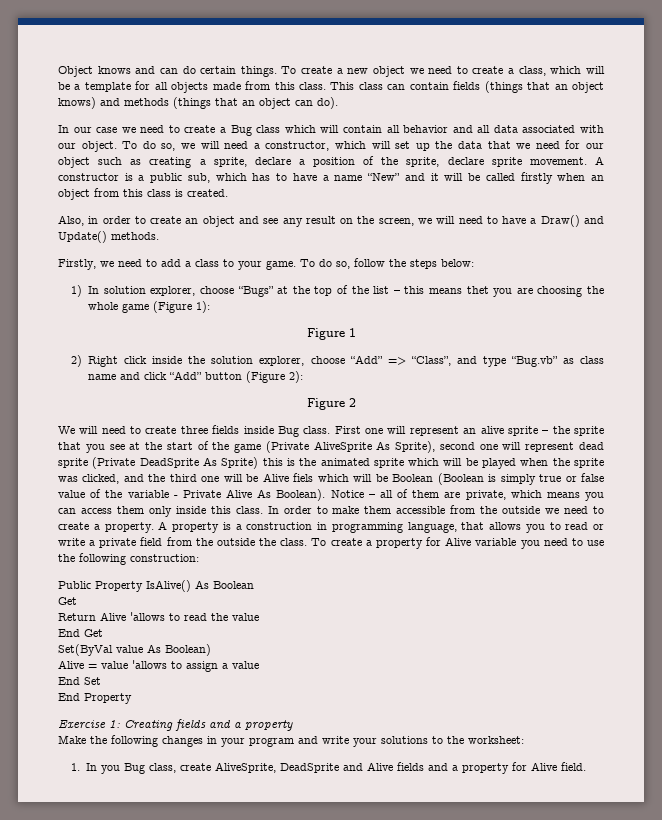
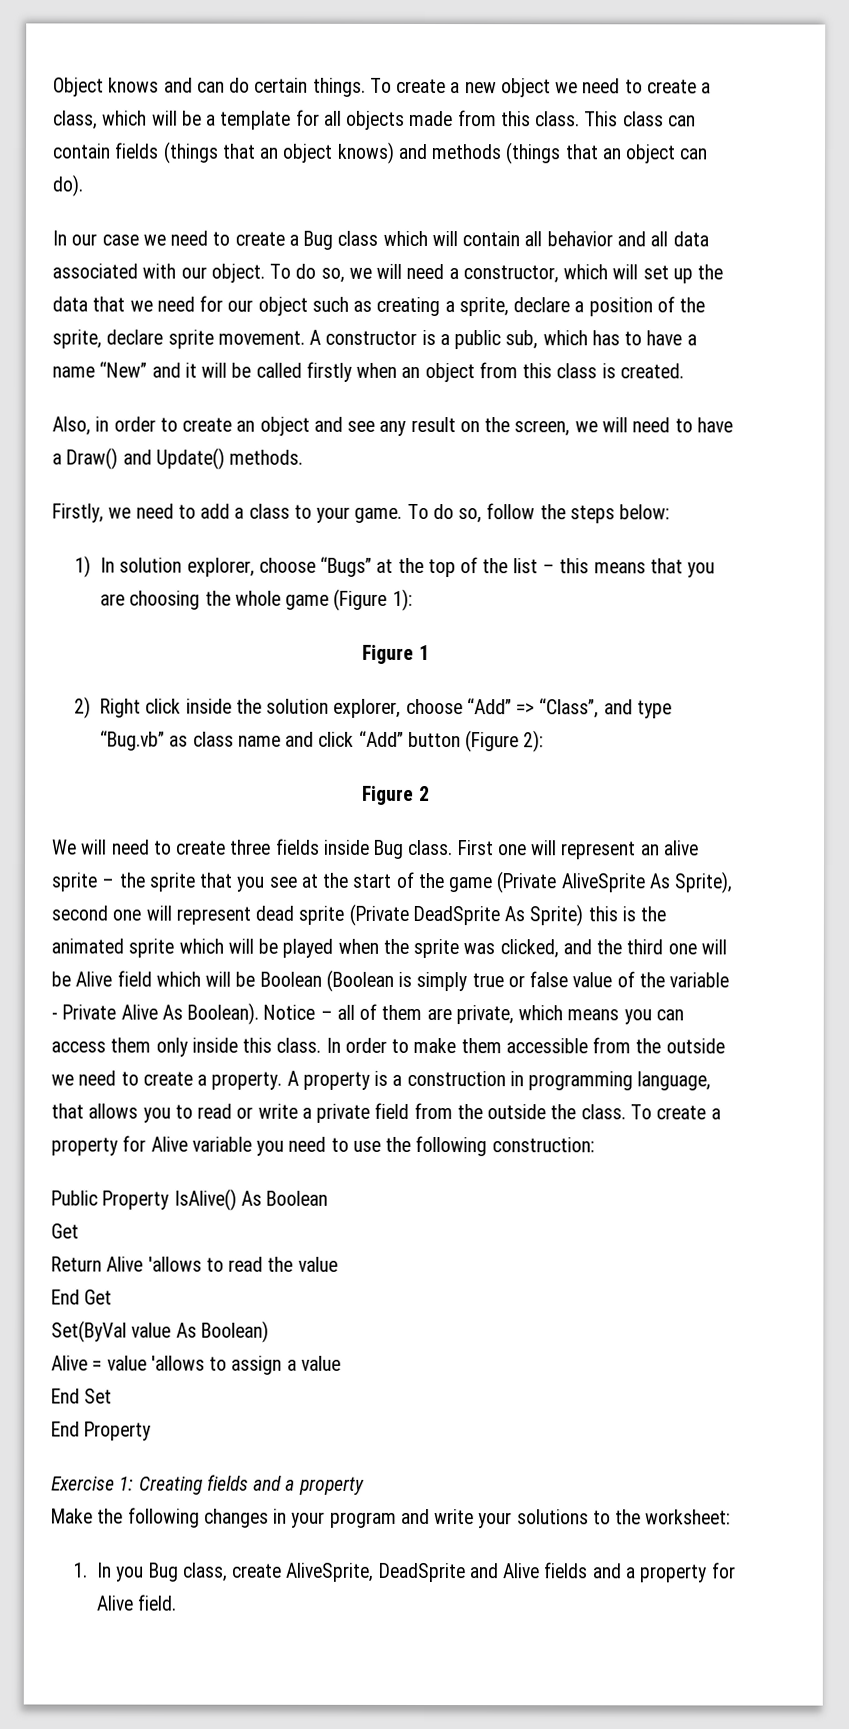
[466,286,489,294] thet -> [649,558,683,574] that
[293,473,314,482] fiels -> [116,970,152,987] field

